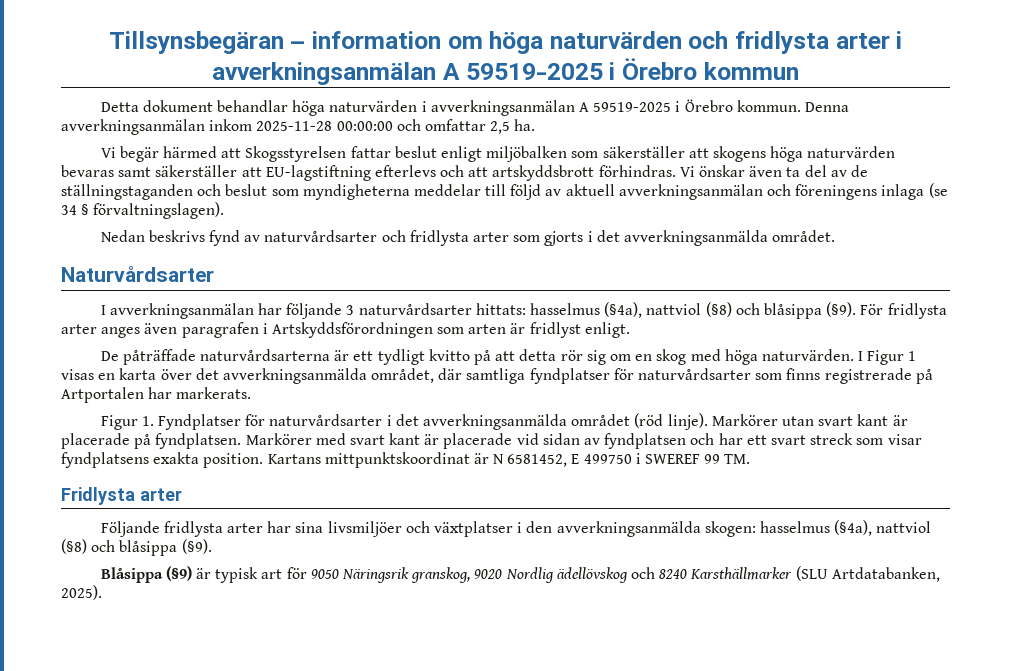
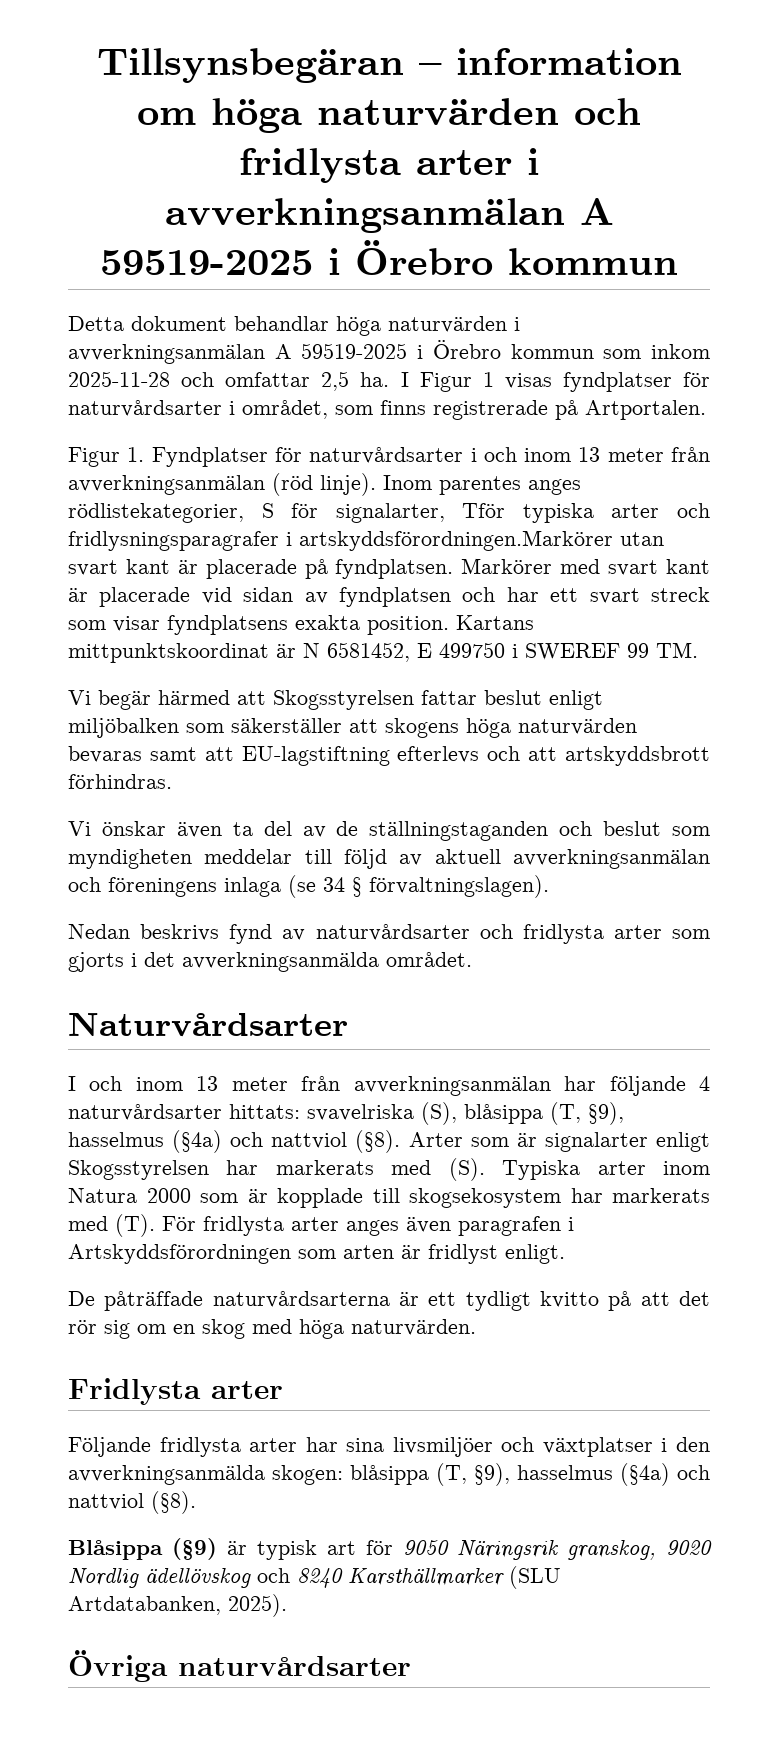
[736,100,849,112] [61,119,205,135] kommun. Denna avverkningsanmälan -> [510,344,642,359] kommun som
[336,121,393,131] 00:00:00 -> (170, 379) none
[100,146,896,162] [61,165,868,181] [61,183,948,200] [61,202,225,219] [100,230,836,246] [61,266,214,282] [100,302,947,319] [61,322,630,338] [100,349,917,365] [61,368,526,384] // Vi begär härmed att Skogsstyrelsen fattar beslut enligt miljöbalken som säkerställer att skogens höga naturvärden bevaras samt säkerställer att EU-lagstiftning efterlevs och att artskyddsbrott förhindras. Vi önskar även ta del av de ställningstaganden och beslut som myndigheterna meddelar till följd av aktuell avverkningsanmälan och föreningens inlaga (se 34 § förvaltningslagen). // Nedan beskrivs fynd av naturvårdsarter och fridlysta arter som gjorts i det avverkningsanmälda området. // Naturvårdsarter // I avverkningsanmälan har följande 3 naturvårdsarter hittats: hasselmus (§4a), nattviol (§8) och blåsippa (§9). För fridlysta arter anges även paragrafen i Artskyddsförordningen som arten är fridlyst enligt. // De påträffade naturvårdsarterna är ett tydligt kvitto på att detta rör sig om en skog med höga naturvärden. I Figur 1 visas en karta över det avverkningsanmälda området, där samtliga -> [400,372,552,392] I Figur 1 visas
(752, 374) none -> [229,400,328,419] i området,
[61,387,252,403] Artportalen har markerats. -> [585,400,706,420] Artportalen.
[395,413,778,430] det avverkningsanmälda området (röd linje). Markörer -> [483,447,710,462] [68,473,581,496] [68,503,710,523] [68,530,613,551] och inom 13 meter från avverkningsanmälan (röd linje). Inom parentes anges rödlistekategorier, S för signalarter, Tför typiska arter och fridlysningsparagrafer i artskyddsförordningen.Markörer
(751, 459) none -> [68,690,603,710] [68,718,637,738] [68,746,710,766] [68,774,172,789] [68,821,710,841] [68,849,710,869] [68,875,549,898] [68,924,710,944] [68,952,472,972] [68,1013,348,1037] [68,1076,711,1096] [68,1102,624,1125] [68,1130,710,1153] [68,1158,711,1181] [68,1188,710,1208] [68,1214,574,1237] [68,1244,565,1264] [68,1291,711,1311] [68,1319,476,1339] // Vi begär härmed att Skogsstyrelsen fattar beslut enligt miljöbalken som säkerställer att skogens höga naturvärden bevaras samt att EU-lagstiftning efterlevs och att artskyddsbrott förhindras. // Vi önskar även ta del av de ställningstaganden och beslut som myndigheten meddelar till följd av aktuell avverkningsanmälan och föreningens inlaga (se 34 § förvaltningslagen). // Nedan beskrivs fynd av naturvårdsarter och fridlysta arter som gjorts i det avverkningsanmälda området. // Naturvårdsarter // I och inom 13 meter från avverkningsanmälan har följande 4 naturvårdsarter hittats: svavelriska (S), blåsippa (T, §9), hasselmus (§4a) och nattviol (§8). Arter som är signalarter enligt Skogsstyrelsen har markerats med (S). Typiska arter inom Natura 2000 som är kopplade till skogsekosystem har markerats med (T). För fridlysta arter anges även paragrafen i Artskyddsförordningen som arten är fridlyst enligt. // De påträffade naturvårdsarterna är ett tydligt kvitto på att det rör sig om en skog med höga naturvärden.
[759,520,932,536] [61,539,212,556] hasselmus (§4a), nattviol (§8) och blåsippa (§9). -> [350,1463,710,1486] [68,1491,196,1514] blåsippa (T, §9), hasselmus (§4a) och nattviol (§8).
(102, 592) none -> [68,1650,411,1682] // Övriga naturvårdsarter

